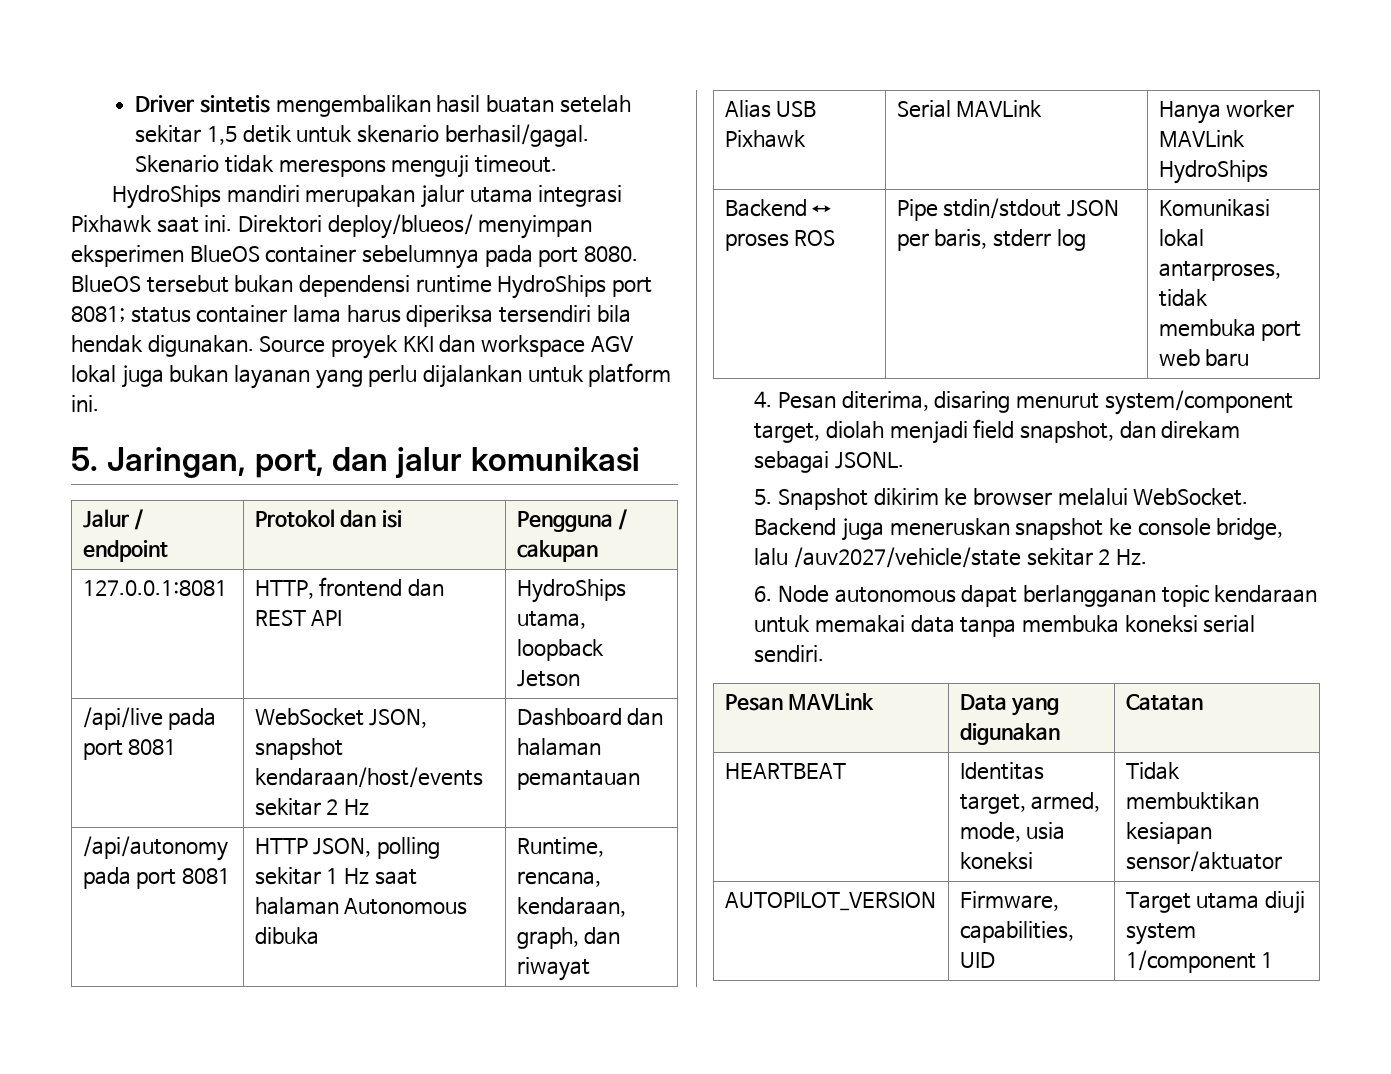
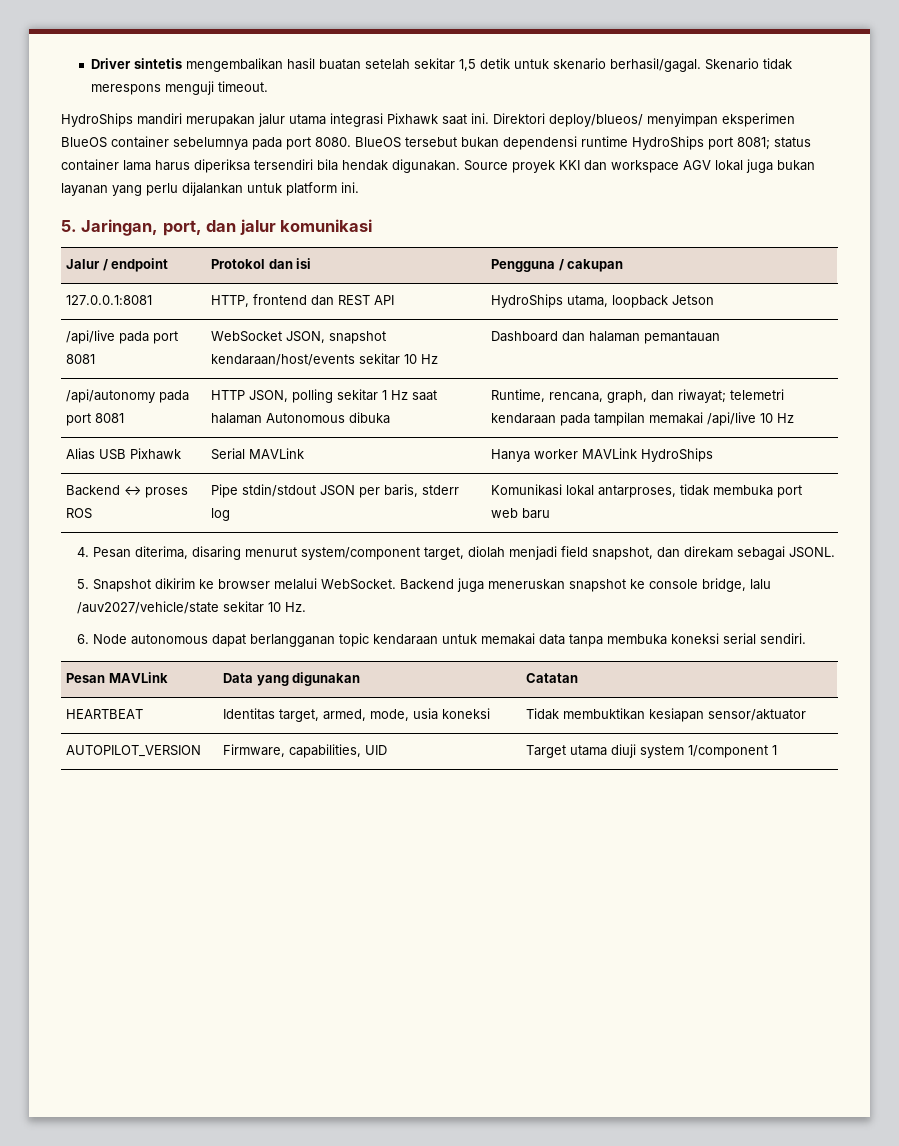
[326,799,339,815] 2 -> [404,354,418,364] 10
[516,897,626,917] kendaraan, -> (604, 397) none
[516,957,590,981] riwayat -> [678,389,785,403] [491,412,795,426] riwayat; telemetri kendaraan pada tampilan memakai /api/live 10 Hz
[1098,549,1111,565] 2 -> [267,602,281,612] 10

